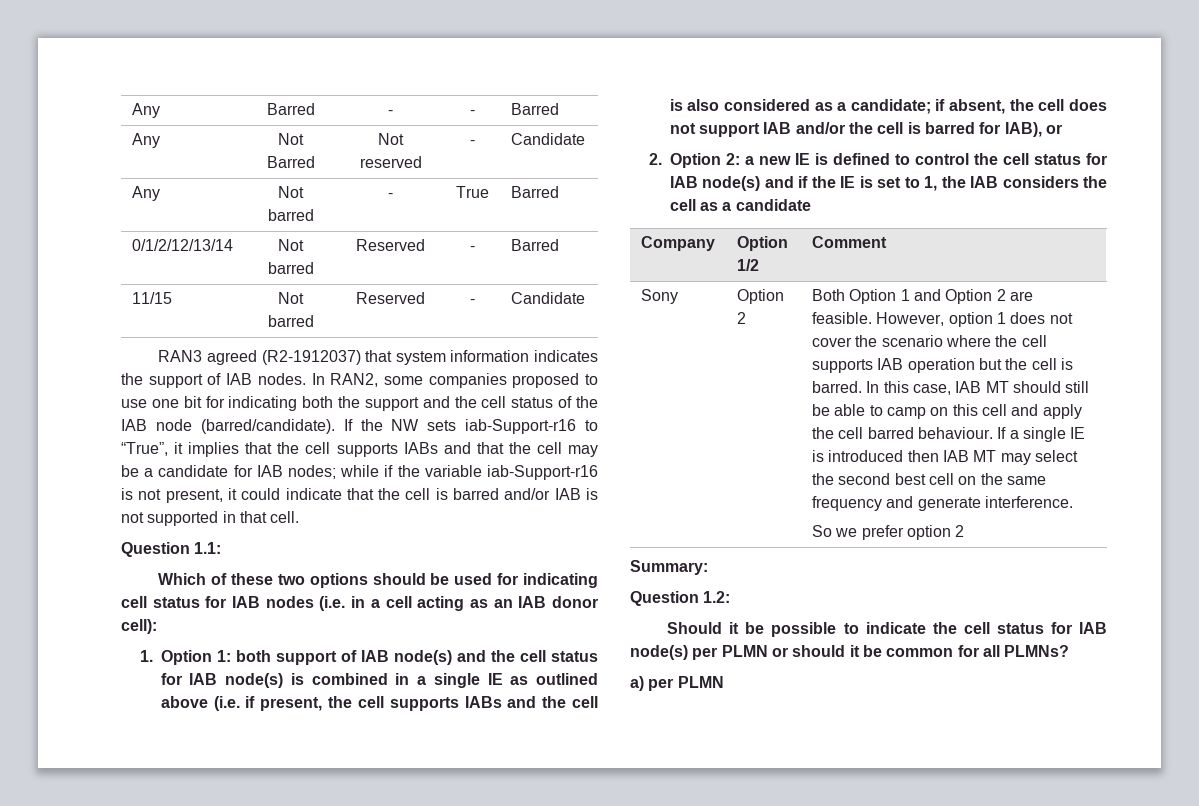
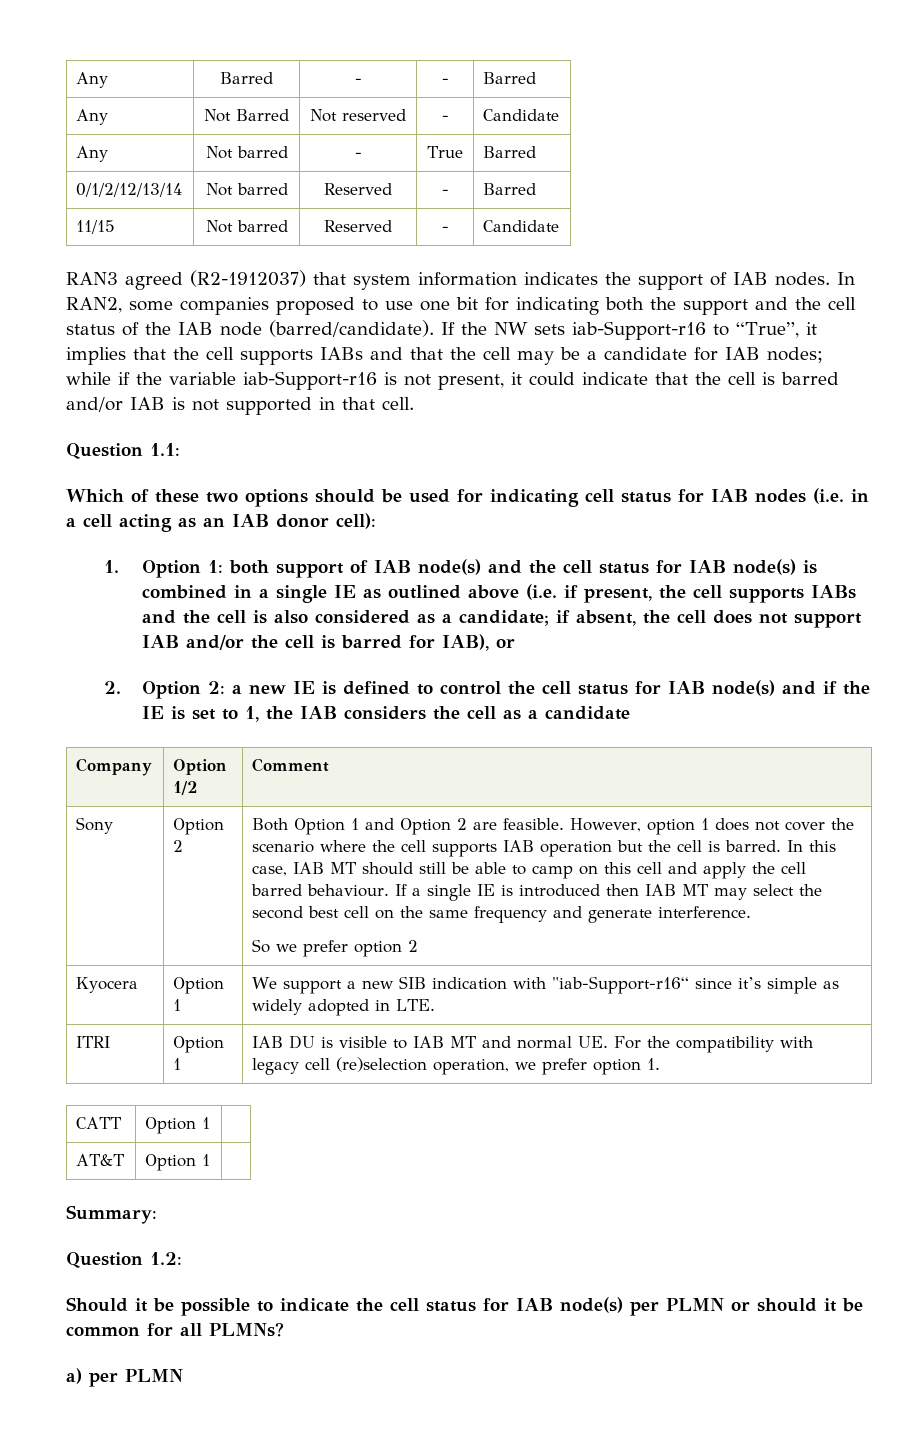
(965, 531) none -> [76,977,139,993] [173,977,225,994] [173,999,182,1011] [252,976,840,994] [252,999,436,1016] [76,1036,111,1048] [173,1036,225,1053] [173,1058,182,1070] [252,1035,814,1053] [252,1057,661,1075] [76,1117,122,1129] [145,1117,211,1134] [76,1154,125,1166] [145,1154,211,1171] // Kyocera | Option 1 | We support a new SIB indication with "iab-Support-r16“ since it’s simple as widely adopted in LTE. // ITRI | Option 1 | IAB DU is visible to IAB MT and normal UE. For the compatibility with legacy cell (re)selection operation, we prefer option 1. // CATT | Option 1 | // AT&T | Option 1 |

